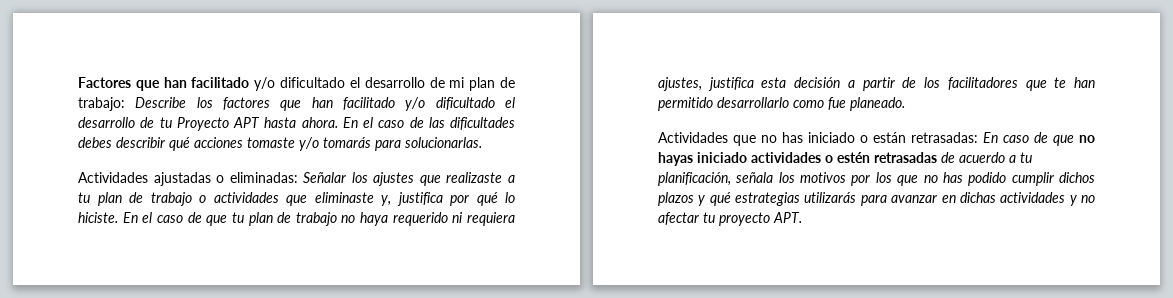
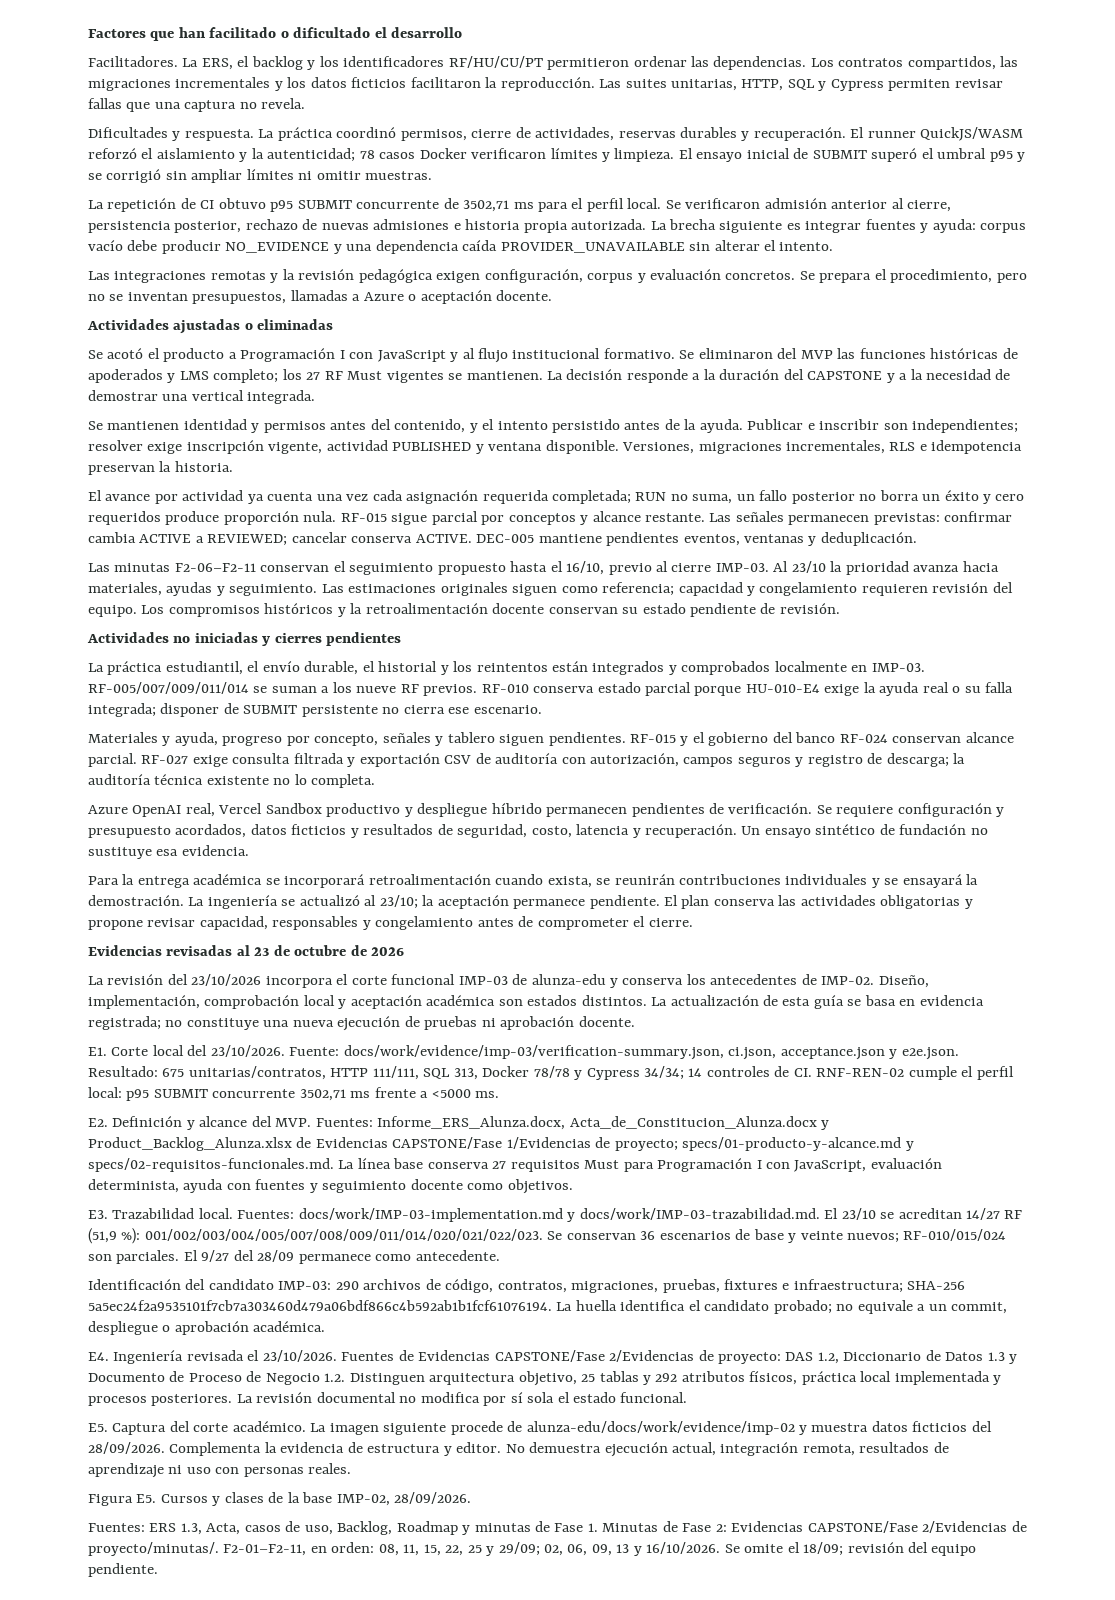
[254,77,515,91] [78,97,515,111] [78,117,515,131] [78,137,482,151] [78,172,515,186] [78,192,515,206] [78,212,516,226] [658,77,1095,91] [658,97,905,111] [658,132,1095,146] [658,152,1032,166] [658,172,1095,186] [658,192,1095,206] [658,212,802,226] y/o dificultado el desarrollo de mi plan de trabajo: Describe los factores que han facilitado y/o dificultado el desarrollo de tu Proyecto APT hasta ahora. En el caso de las dificultades debes describir qué acciones tomaste y/o tomarás para solucionarlas. // Actividades ajustadas o eliminadas: Señalar los ajustes que realizaste a tu plan de trabajo o actividades que eliminaste y, justifica por qué lo hiciste. En el caso de que tu plan de trabajo no haya requerido ni requiera ajustes, justifica esta decisión a partir de los facilitadores que te han permitido desarrollarlo como fue planeado. // Actividades que no has iniciado o están retrasadas: En caso de que no hayas iniciado actividades o estén retrasadas de acuerdo a tu planificación, señala los motivos por los que no has podido cumplir dichos plazos y qué estrategias utilizarás para avanzar en dichas actividades y no afectar tu proyecto APT. -> [280,27,463,38] [88,56,1019,70] [88,77,1003,91] [88,98,306,112] [88,127,1024,141] [88,148,1026,162] [88,169,433,183] [88,198,952,212] [88,219,1027,233] [88,240,834,254] [88,269,1027,283] [88,290,553,304] [87,319,334,334] [88,348,1018,363] [88,369,1011,383] [88,390,316,404] [88,419,1019,433] [88,440,1023,454] [88,461,233,475] [88,490,1025,504] [88,511,1013,525] [88,532,917,546] [88,561,999,575] [88,582,1013,596] [88,603,840,617] [87,632,402,646] [88,661,925,675] [88,682,1014,696] [88,703,542,717] [88,732,1014,746] [88,753,966,767] [88,774,376,788] [88,803,1005,817] [88,824,988,838] [88,845,249,859] [88,874,979,888] [88,895,973,909] [88,916,693,930] [88,945,405,956] [88,974,929,988] [88,995,984,1009] [88,1016,635,1031] [88,1045,959,1060] [88,1066,1014,1080] [88,1087,500,1101] [88,1116,830,1130] [88,1137,914,1151] [88,1158,942,1172] [88,1179,573,1194] [88,1208,1023,1222] [88,1228,1007,1244] [88,1250,500,1264] [88,1279,966,1293] [88,1300,1008,1314] [88,1321,326,1335] [88,1350,1018,1364] [88,1371,1002,1386] [88,1392,688,1406] [88,1421,992,1435] [88,1442,949,1457] [88,1463,352,1478] [88,1492,472,1506] [88,1521,1027,1535] [88,1542,977,1556] [88,1563,158,1577] o dificultado el desarrollo // Facilitadores. La ERS, el backlog y los identificadores RF/HU/CU/PT permitieron ordenar las dependencias. Los contratos compartidos, las migraciones incrementales y los datos ficticios facilitaron la reproducción. Las suites unitarias, HTTP, SQL y Cypress permiten revisar fallas que una captura no revela. // Dificultades y respuesta. La práctica coordinó permisos, cierre de actividades, reservas durables y recuperación. El runner QuickJS/WASM reforzó el aislamiento y la autenticidad; 78 casos Docker verificaron límites y limpieza. El ensayo inicial de SUBMIT superó el umbral p95 y se corrigió sin ampliar límites ni omitir muestras. // La repetición de CI obtuvo p95 SUBMIT concurrente de 3502,71 ms para el perfil local. Se verificaron admisión anterior al cierre, persistencia posterior, rechazo de nuevas admisiones e historia propia autorizada. La brecha siguiente es integrar fuentes y ayuda: corpus vacío debe producir NO_EVIDENCE y una dependencia caída PROVIDER_UNAVAILABLE sin alterar el intento. // Las integraciones remotas y la revisión pedagógica exigen configuración, corpus y evaluación concretos. Se prepara el procedimiento, pero no se inventan presupuestos, llamadas a Azure o aceptación docente. // Actividades ajustadas o eliminadas // Se acotó el producto a Programación I con JavaScript y al flujo institucional formativo. Se eliminaron del MVP las funciones históricas de apoderados y LMS completo; los 27 RF Must vigentes se mantienen. La decisión responde a la duración del CAPSTONE y a la necesidad de demostrar una vertical integrada. // Se mantienen identidad y permisos antes del contenido, y el intento persistido antes de la ayuda. Publicar e inscribir son independientes; resolver exige inscripción vigente, actividad PUBLISHED y ventana disponible. Versiones, migraciones incrementales, RLS e idempotencia preservan la historia. // El avance por actividad ya cuenta una vez cada asignación requerida completada; RUN no suma, un fallo posterior no borra un éxito y cero requeridos produce proporción nula. RF-015 sigue parcial por conceptos y alcance restante. Las señales permanecen previstas: confirmar cambia ACTIVE a REVIEWED; cancelar conserva ACTIVE. DEC-005 mantiene pendientes eventos, ventanas y deduplicación. // Las minutas F2-06–F2-11 conservan el seguimiento propuesto hasta el 16/10, previo al cierre IMP-03. Al 23/10 la prioridad avanza hacia materiales, ayudas y seguimiento. Las estimaciones originales siguen como referencia; capacidad y congelamiento requieren revisión del equipo. Los compromisos históricos y la retroalimentación docente conservan su estado pendiente de revisión. // Actividades no iniciadas y cierres pendientes // La práctica estudiantil, el envío durable, el historial y los reintentos están integrados y comprobados localmente en IMP-03. RF-005/007/009/011/014 se suman a los nueve RF previos. RF-010 conserva estado parcial porque HU-010-E4 exige la ayuda real o su falla integrada; disponer de SUBMIT persistente no cierra ese escenario. // Materiales y ayuda, progreso por concepto, señales y tablero siguen pendientes. RF-015 y el gobierno del banco RF-024 conservan alcance parcial. RF-027 exige consulta filtrada y exportación CSV de auditoría con autorización, campos seguros y registro de descarga; la auditoría técnica existente no lo completa. // Azure OpenAI real, Vercel Sandbox productivo y despliegue híbrido permanecen pendientes de verificación. Se requiere configuración y presupuesto acordados, datos ficticios y resultados de seguridad, costo, latencia y recuperación. Un ensayo sintético de fundación no sustituye esa evidencia. // Para la entrega académica se incorporará retroalimentación cuando exista, se reunirán contribuciones individuales y se ensayará la demostración. La ingeniería se actualizó al 23/10; la aceptación permanece pendiente. El plan conserva las actividades obligatorias y propone revisar capacidad, responsables y congelamiento antes de comprometer el cierre. // Evidencias revisadas al 23 de octubre de 2026 // La revisión del 23/10/2026 incorpora el corte funcional IMP-03 de alunza-edu y conserva los antecedentes de IMP-02. Diseño, implementación, comprobación local y aceptación académica son estados distintos. La actualización de esta guía se basa en evidencia registrada; no constituye una nueva ejecución de pruebas ni aprobación docente. // E1. Corte local del 23/10/2026. Fuente: docs/work/evidence/imp-03/verification-summary.json, ci.json, acceptance.json y e2e.json. Resultado: 675 unitarias/contratos, HTTP 111/111, SQL 313, Docker 78/78 y Cypress 34/34; 14 controles de CI. RNF-REN-02 cumple el perfil local: p95 SUBMIT concurrente 3502,71 ms frente a <5000 ms. // E2. Definición y alcance del MVP. Fuentes: Informe_ERS_Alunza.docx, Acta_de_Constitucion_Alunza.docx y Product_Backlog_Alunza.xlsx de Evidencias CAPSTONE/Fase 1/Evidencias de proyecto; specs/01-producto-y-alcance.md y specs/02-requisitos-funcionales.md. La línea base conserva 27 requisitos Must para Programación I con JavaScript, evaluación determinista, ayuda con fuentes y seguimiento docente como objetivos. // E3. Trazabilidad local. Fuentes: docs/work/IMP-03-implementation.md y docs/work/IMP-03-trazabilidad.md. El 23/10 se acreditan 14/27 RF (51,9 %): 001/002/003/004/005/007/008/009/011/014/020/021/022/023. Se conservan 36 escenarios de base y veinte nuevos; RF-010/015/024 son parciales. El 9/27 del 28/09 permanece como antecedente. // Identificación del candidato IMP-03: 290 archivos de código, contratos, migraciones, pruebas, fixtures e infraestructura; SHA-256 5a5ec24f2a9535101f7cb7a303460d479a06bdf866c4b592ab1b1fcf61076194. La huella identifica el candidato probado; no equivale a un commit, despliegue o aprobación académica. // E4. Ingeniería revisada el 23/10/2026. Fuentes de Evidencias CAPSTONE/Fase 2/Evidencias de proyecto: DAS 1.2, Diccionario de Datos 1.3 y Documento de Proceso de Negocio 1.2. Distinguen arquitectura objetivo, 25 tablas y 292 atributos físicos, práctica local implementada y procesos posteriores. La revisión documental no modifica por sí sola el estado funcional. // E5. Captura del corte académico. La imagen siguiente procede de alunza-edu/docs/work/evidence/imp-02 y muestra datos ficticios del 28/09/2026. Complementa la evidencia de estructura y editor. No demuestra ejecución actual, integración remota, resultados de aprendizaje ni uso con personas reales. // Figura E5. Cursos y clases de la base IMP-02, 28/09/2026. // Fuentes: ERS 1.3, Acta, casos de uso, Backlog, Roadmap y minutas de Fase 1. Minutas de Fase 2: Evidencias CAPSTONE/Fase 2/Evidencias de proyecto/minutas/. F2-01–F2-11, en orden: 08, 11, 15, 22, 25 y 29/09; 02, 06, 09, 13 y 16/10/2026. Se omite el 18/09; revisión del equipo pendiente.

